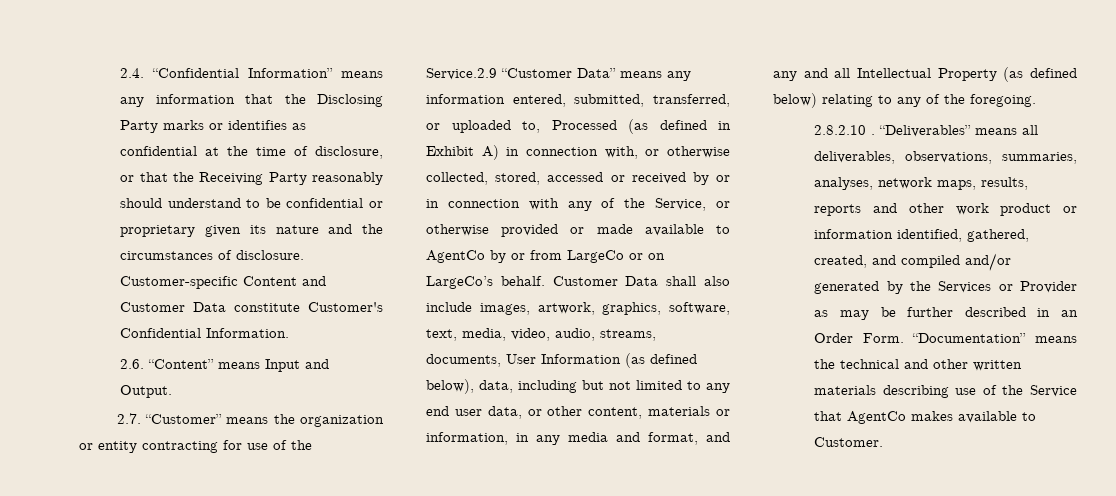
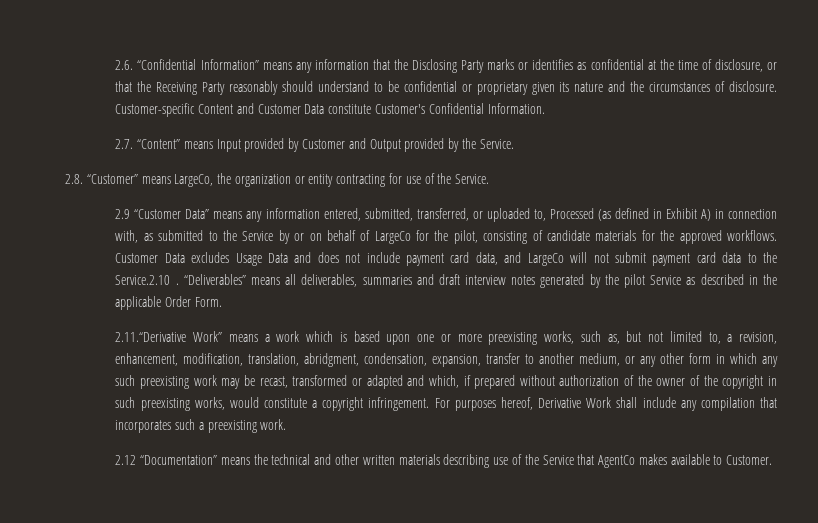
[120,68,145,78] 2.4. -> [115,60,134,70] 2.6.
[120,359,145,369] 2.6. -> [115,139,134,149] 2.7.
[305,359,330,369] [120,385,173,398] [116,413,141,424] and Output. // 2.7. -> [244,138,514,152] [65,174,83,184] provided by Customer and Output provided by the Service. // 2.8.
(269, 420) none -> [174,174,214,187] LargeCo,
[426,68,497,80] Service.2.9 -> [455,174,490,184] [115,209,131,219] Service. // 2.9
[645,146,730,158] [426,172,730,185] [426,198,730,211] [426,224,730,237] [426,250,665,263] [426,276,730,289] [426,302,730,315] [426,328,656,341] [426,353,697,368] [426,379,730,394] [426,406,730,419] [426,432,730,445] [773,67,1077,82] [773,93,1036,108] [814,125,867,135] or otherwise collected, stored, accessed or received by or in connection with any of the Service, or otherwise provided or made available to AgentCo by or from LargeCo or on LargeCo’s behalf. Customer Data shall also include images, artwork, graphics, software, text, media, video, audio, streams, documents, User Information (as defined below), data, including but not limited to any end user data, or other content, materials or information, in any media and format, and any and all Intellectual Property (as defined below) relating to any of the foregoing. // 2.8.2.10 -> [143,230,777,244] [115,252,778,266] [115,275,171,285] as submitted to the Service by or on behalf of LargeCo for the pilot, consisting of candidate materials for the approved workflows. Customer Data excludes Usage Data and does not include payment card data, and LargeCo will not submit payment card data to the Service.2.10
[905,151,1077,164] [814,177,1029,190] [814,203,1077,216] [814,229,1030,242] [814,253,1012,271] [814,281,1077,294] [814,307,1078,320] [814,333,904,343] observations, summaries, analyses, network maps, results, reports and other work product or information identified, gathered, created, and compiled and/or generated by the Services or Provider as may be further described in an Order Form. -> [362,274,778,288] [115,296,222,310] [115,331,778,345] [115,353,778,367] [115,375,777,389] [115,397,778,411] [115,419,287,433] [115,455,137,465] summaries and draft interview notes generated by the pilot Service as described in the applicable Order Form. // 2.11.“Derivative Work” means a work which is based upon one or more preexisting works, such as, but not limited to, a revision, enhancement, modification, translation, abridgment, condensation, expansion, transfer to another medium, or any other form in which any such preexisting work may be recast, transformed or adapted and which, if prepared without authorization of the owner of the copyright in such preexisting works, would constitute a copyright infringement. For purposes hereof, Derivative Work shall include any compilation that incorporates such a preexisting work. // 2.12

